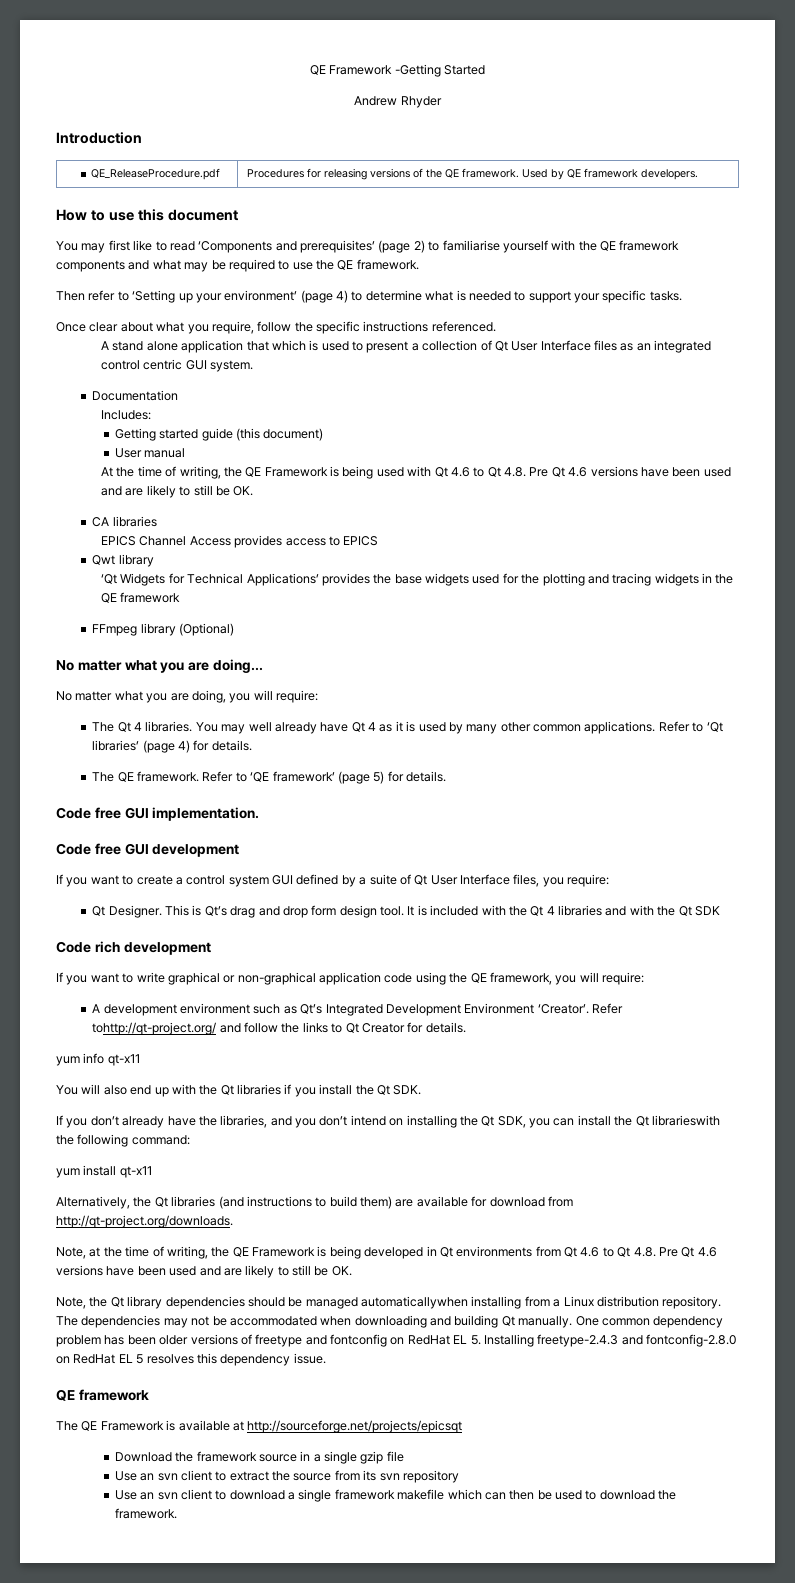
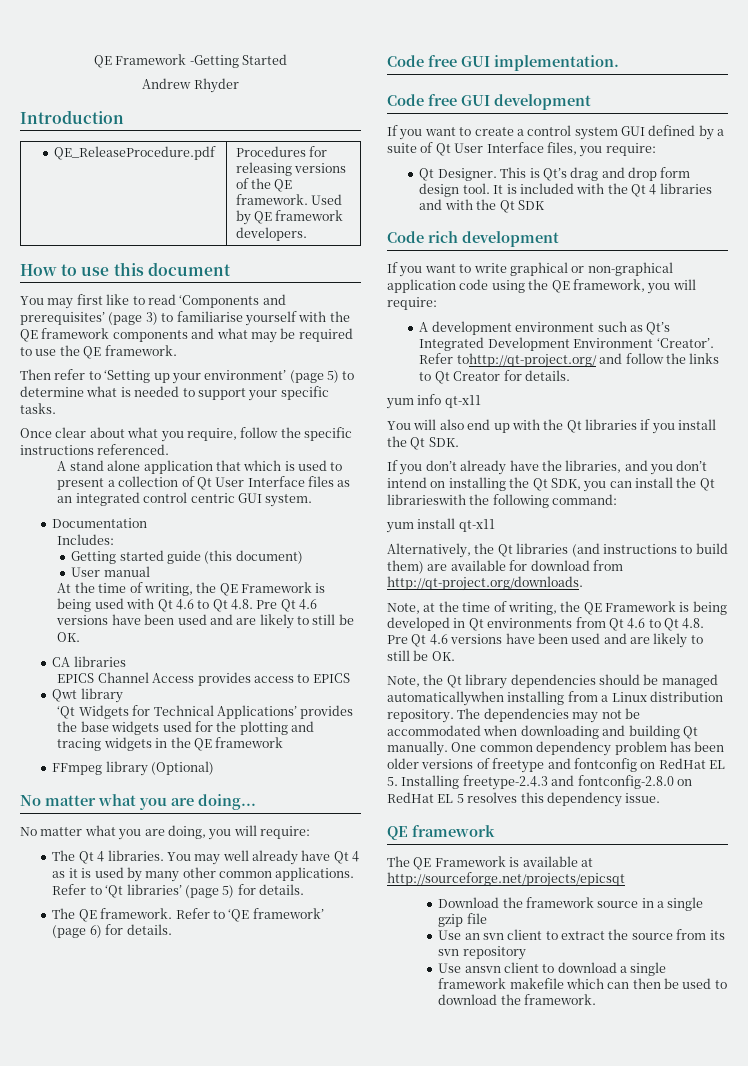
[413,240,425,253] 2) -> [145,312,158,325] 3)
[336,290,348,303] 4) -> [327,370,339,383] 5)
[178,740,191,753] 4) -> [222,885,235,898] 5)
[373,771,385,784] 5) -> [89,925,102,938] 6)
[140,1492,178,1500] an svn -> [464,966,501,973] ansvn

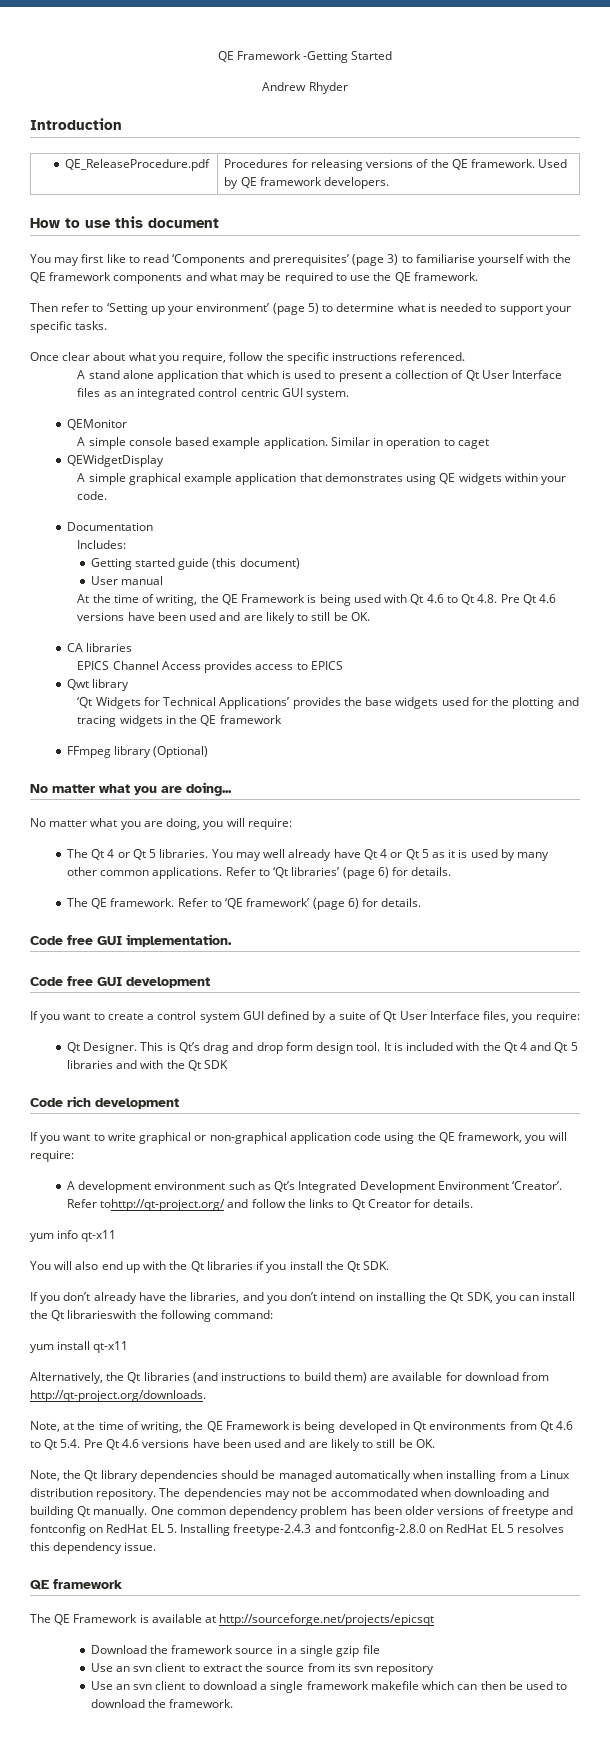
(313, 500) none -> [66,419,127,430] [77,437,489,449] [66,455,164,467] [77,473,567,485] [77,491,108,500] // QEMonitor // A simple console based example application. Similar in operation to caget // QEWidgetDisplay // A simple graphical example application that demonstrates using QE widgets within your code.
(105, 856) none -> [117,849,157,860] or Qt 5
(360, 856) none -> [390,849,429,860] or Qt 5
[222,885,235,898] 5) -> [377,867,389,878] 6)
(657, 189) none -> [530,1042,578,1053] and Qt 5
[682,618,705,629] 4.8. -> [60,1439,81,1448] 5.4.
[387,691,504,706] automaticallywhen -> [334,1470,444,1482] automatically when
[464,966,501,973] ansvn -> [115,1684,153,1690] an svn

